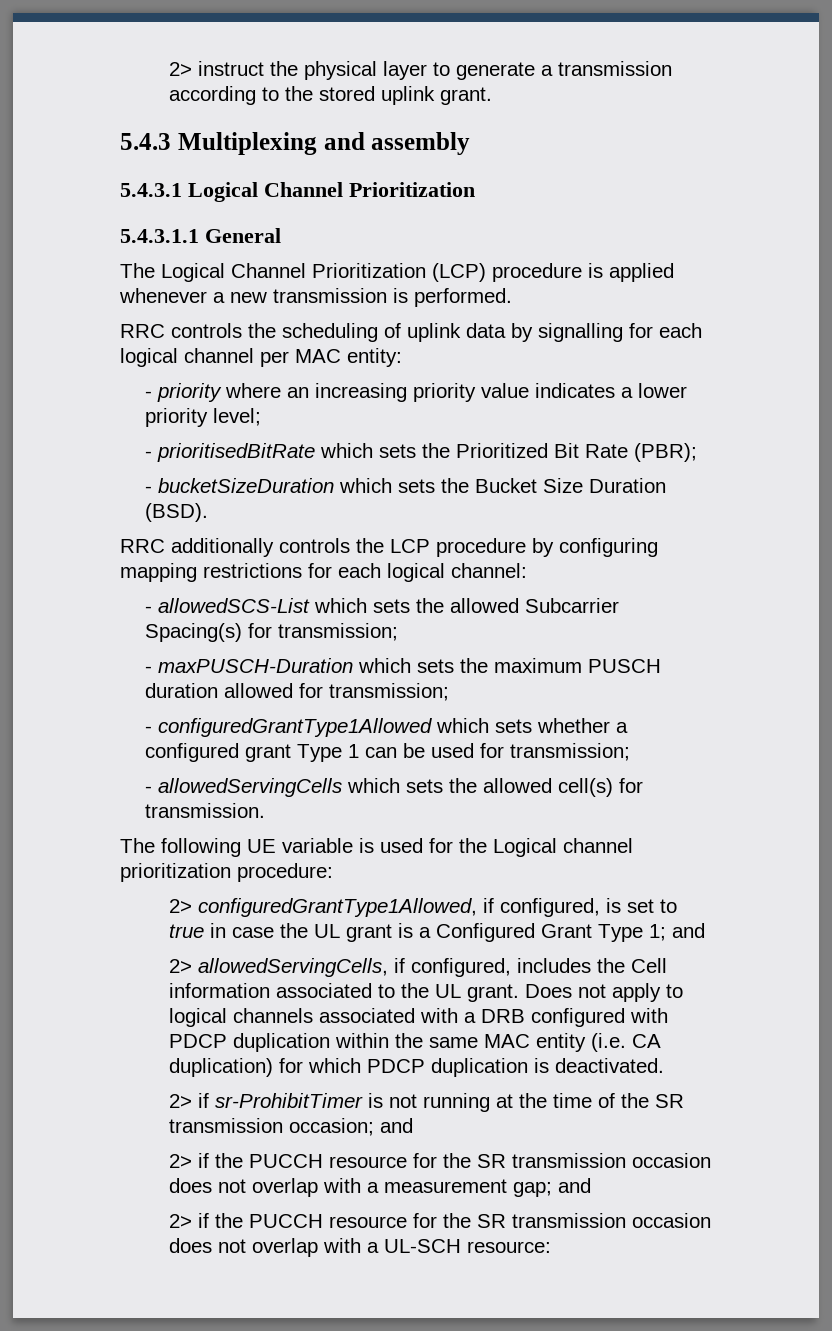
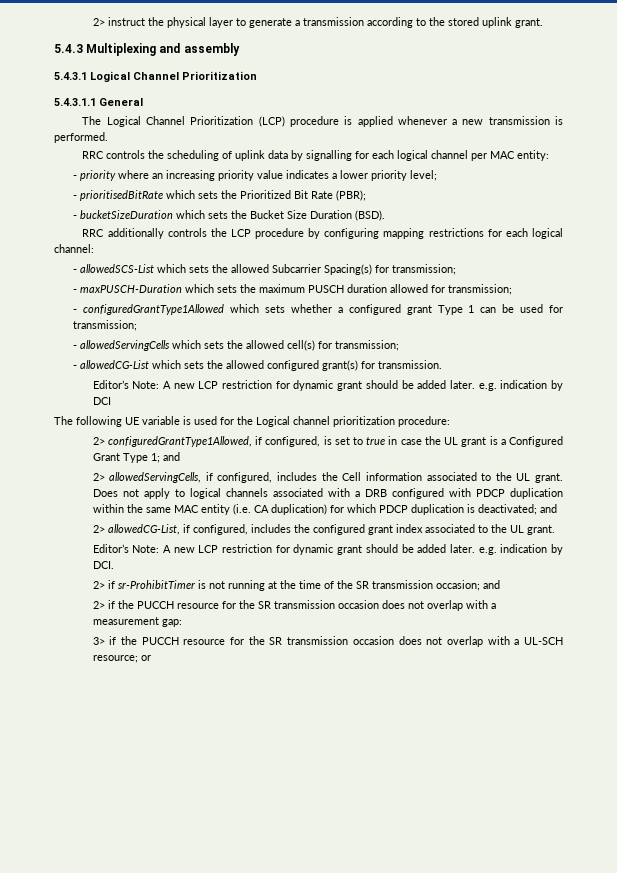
[144,803,265,818] transmission. -> [335,340,400,351] [73,360,443,371] [92,380,563,391] [92,397,111,405] transmission; // - allowedCG-List which sets the allowed configured grant(s) for transmission. // Editor’s Note: A new LCP restriction for dynamic grant should be added later. e.g. indication by DCI
[555,1058,665,1073] deactivated. -> [477,504,557,515] [92,524,555,535] [92,544,563,555] [92,561,114,569] deactivated; and // 2> allowedCG-List, if configured, includes the configured grant index associated to the UL grant. // Editor’s Note: A new LCP restriction for dynamic grant should be added later. e.g. indication by DCI.
[513,1178,592,1197] [169,1214,193,1228] gap; and // 2> -> [161,619,182,627] [92,637,105,645] gap: // 3>
[467,1241,552,1253] resource: -> [92,655,151,663] resource; or

